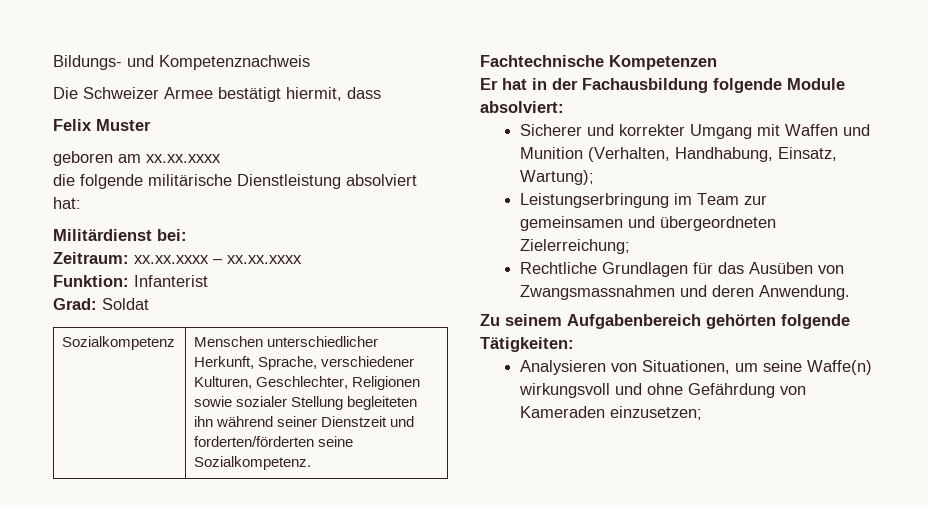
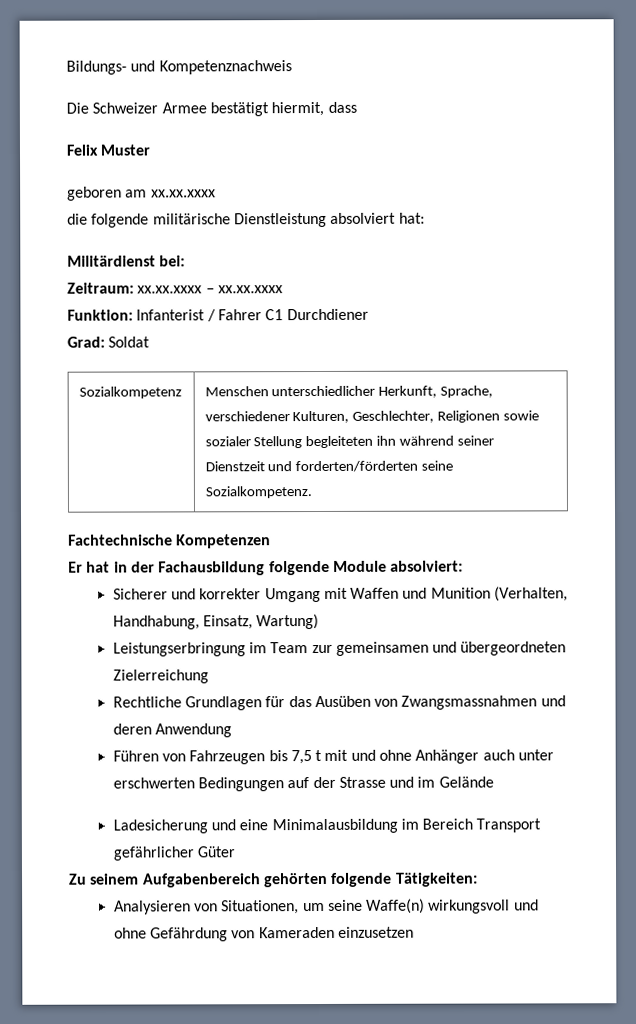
(208, 281) none -> [206,308,369,322] / Fahrer C1 Durchdiener
[520,170,595,185] Wartung); -> [256,613,320,630] Wartung)
[520,239,631,254] Zielerreichung; -> [112,669,209,684] Zielerreichung
[759,285,851,300] Anwendung. -> [154,723,232,738] [112,749,555,765] [112,776,494,792] [112,818,542,834] [112,846,235,861] Anwendung // Führen von Fahrzeugen bis 7,5 t mit und ohne Anhänger auch unter erschwerten Bedingungen auf der Strasse und im Gelände // Ladesicherung und eine Minimalausbildung im Bereich Transport gefährlicher Güter
[610,406,703,420] einzusetzen; -> [337,926,414,938] einzusetzen

